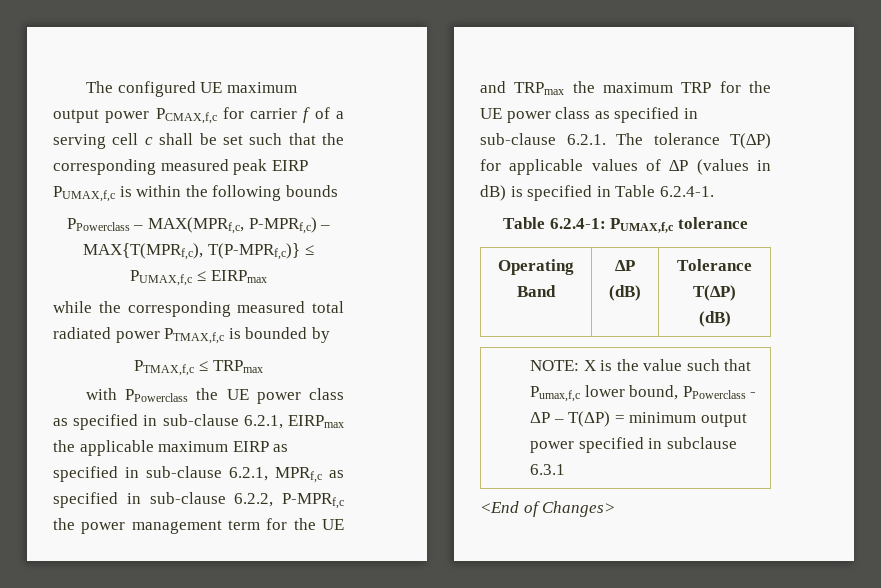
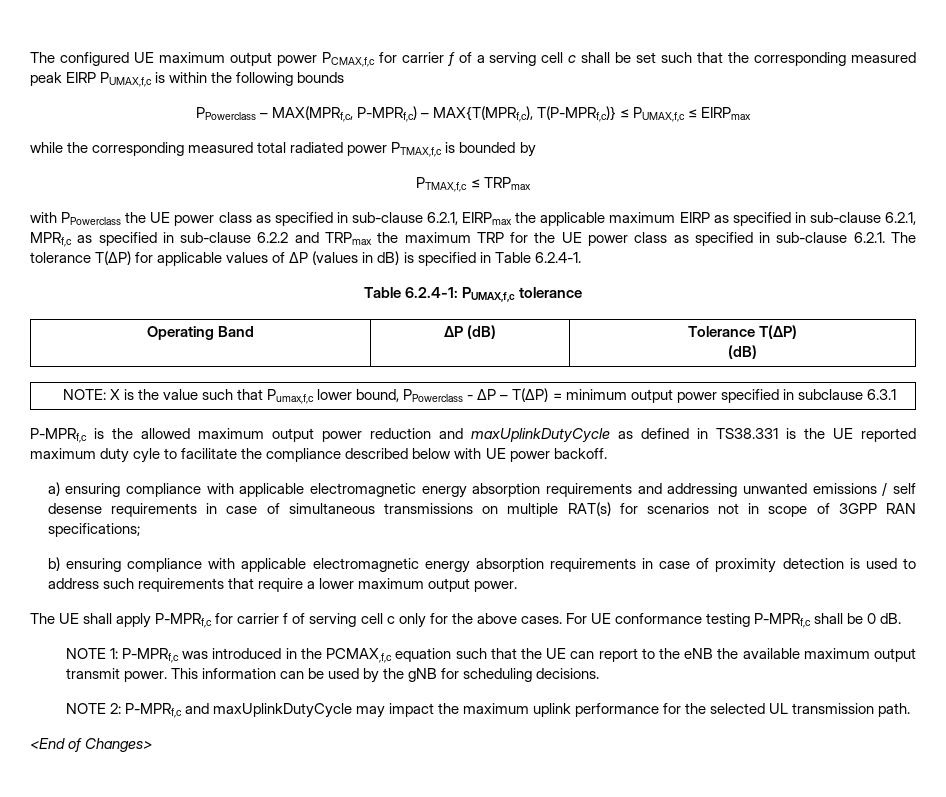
[234,493,344,509] [53,518,344,534] 6.2.2, P-MPRf,c the power management term for the UE -> [257,232,289,243] 6.2.2
(565, 469) none -> [30,428,916,443] [30,448,607,463] [47,482,917,498] [47,502,916,517] [47,523,140,537] [47,557,917,573] [47,578,518,592] [30,613,902,628] [65,648,917,663] [65,668,600,683] [65,703,911,718] // P-MPRf,c is the allowed maximum output power reduction and maxUplinkDutyCycle as defined in TS38.331 is the UE reported maximum duty cyle to facilitate the compliance described below with UE power backoff. // a) ensuring compliance with applicable electromagnetic energy absorption requirements and addressing unwanted emissions / self desense requirements in case of simultaneous transmissions on multiple RAT(s) for scenarios not in scope of 3GPP RAN specifications; // b) ensuring compliance with applicable electromagnetic energy absorption requirements in case of proximity detection is used to address such requirements that require a lower maximum output power. // The UE shall apply P-MPRf,c for carrier f of serving cell c only for the above cases. For UE conformance testing P-MPRf,c shall be 0 dB. // NOTE 1: P-MPRf,c was introduced in the PCMAX,f,c equation such that the UE can report to the eNB the available maximum output transmit power. This information can be used by the gNB for scheduling decisions. // NOTE 2: P-MPRf,c and maxUplinkDutyCycle may impact the maximum uplink performance for the selected UL transmission path.

